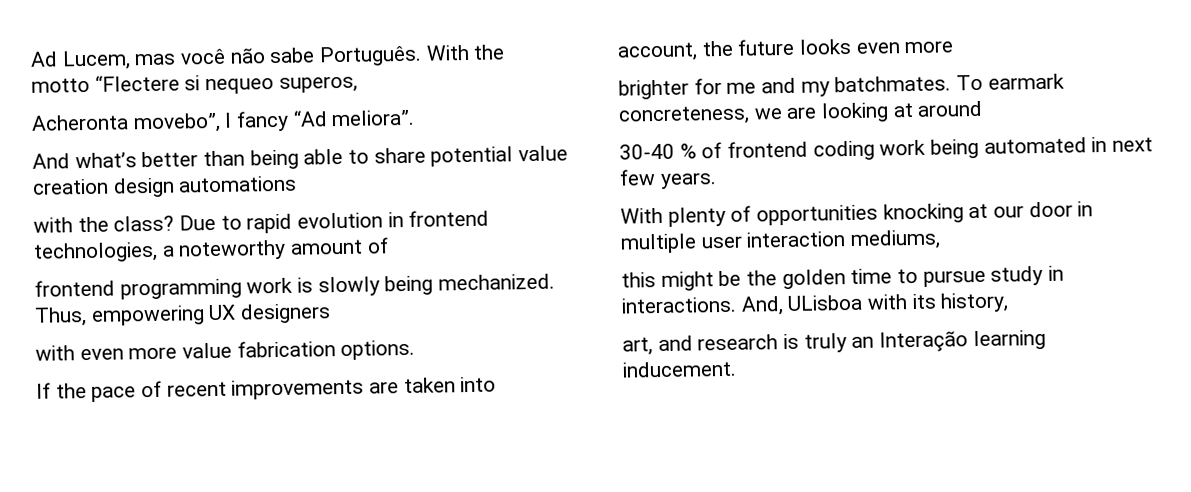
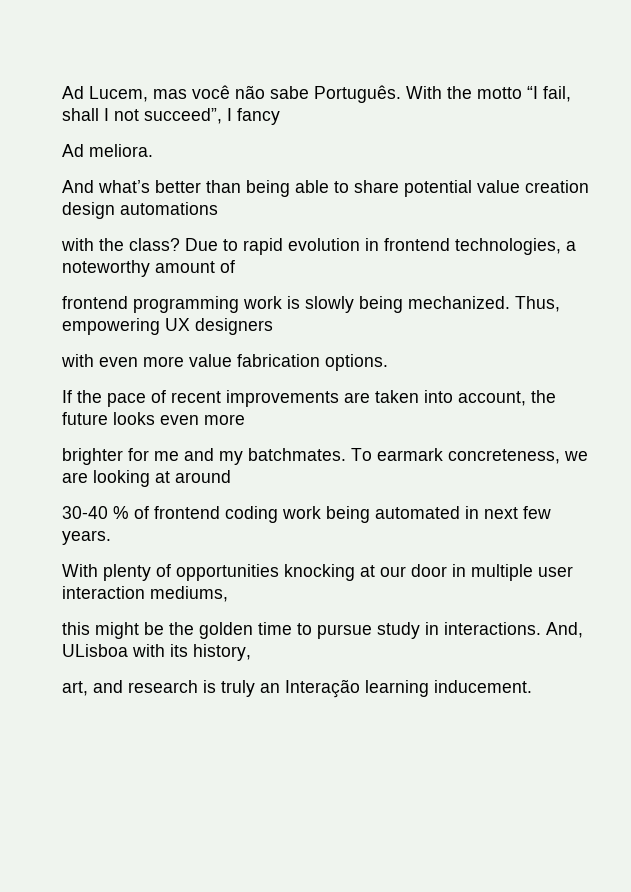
[94,74,358,95] [31,112,221,134] “Flectere si nequeo superos, // Acheronta movebo”, -> [527,86,571,102] [62,108,222,124] “I fail, shall I not succeed”,
[292,109,416,127] “Ad meliora”. -> [62,144,153,157] // Ad meliora.

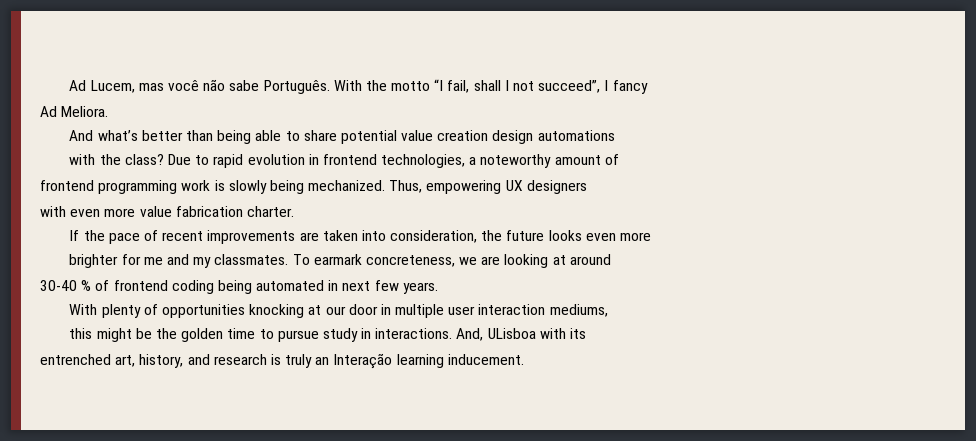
[89,144,153,157] meliora. -> [61,106,109,117] Meliora.
[325,354,388,371] options. -> [246,206,294,217] charter.
[458,391,526,406] account, -> [390,230,478,243] consideration,
[248,448,346,461] batchmates. -> [214,254,289,265] classmates.
[282,506,321,519] work -> (214, 287) none
(188, 650) none -> [40,354,136,367] // entrenched art,
[62,681,88,696] // art, -> (184, 361) none

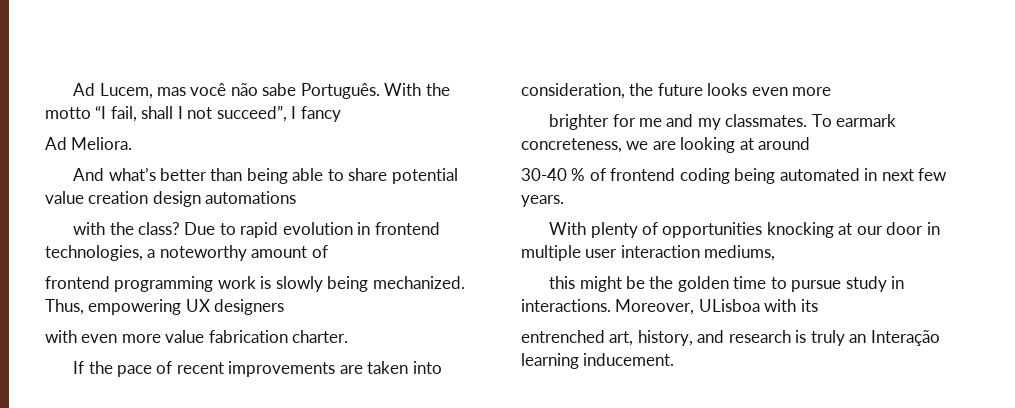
[456,328,484,341] And, -> [615,299,695,315] Moreover,

